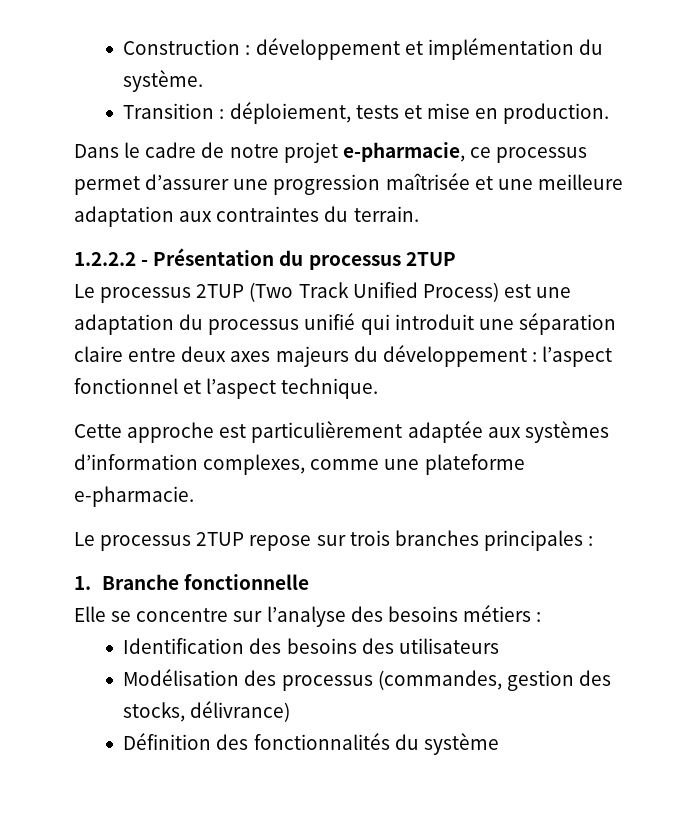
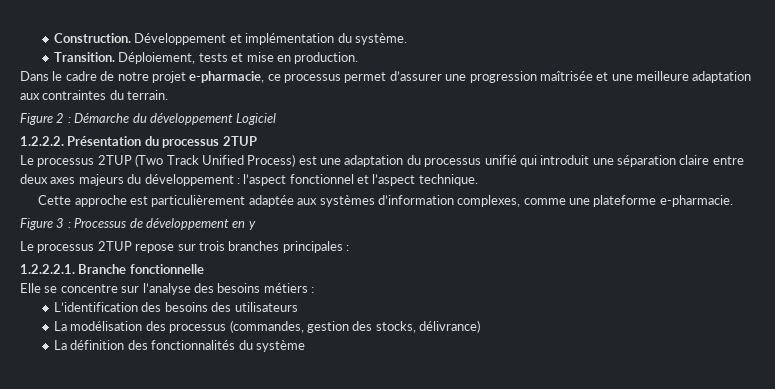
[123,38,400,60] Construction : développement -> [54,33,227,45] Construction. Développement
[123,102,351,124] Transition : déploiement, -> [54,52,196,64] Transition. Déploiement,
[74,252,149,266] 1.2.2.2 - -> [20,113,277,125] [20,136,64,146] Figure 2 : Démarche du développement Logiciel // 1.2.2.2.
(194, 496) none -> [20,218,256,230] // Figure 3 : Processus de développement en y
[74,576,91,590] 1. -> [20,264,75,274] 1.2.2.2.1.
[123,638,245,654] Identification -> [54,302,139,312] L’identification
[123,669,240,686] Modélisation -> [54,321,143,331] La modélisation
[123,733,212,750] Définition -> [54,340,125,350] La définition

